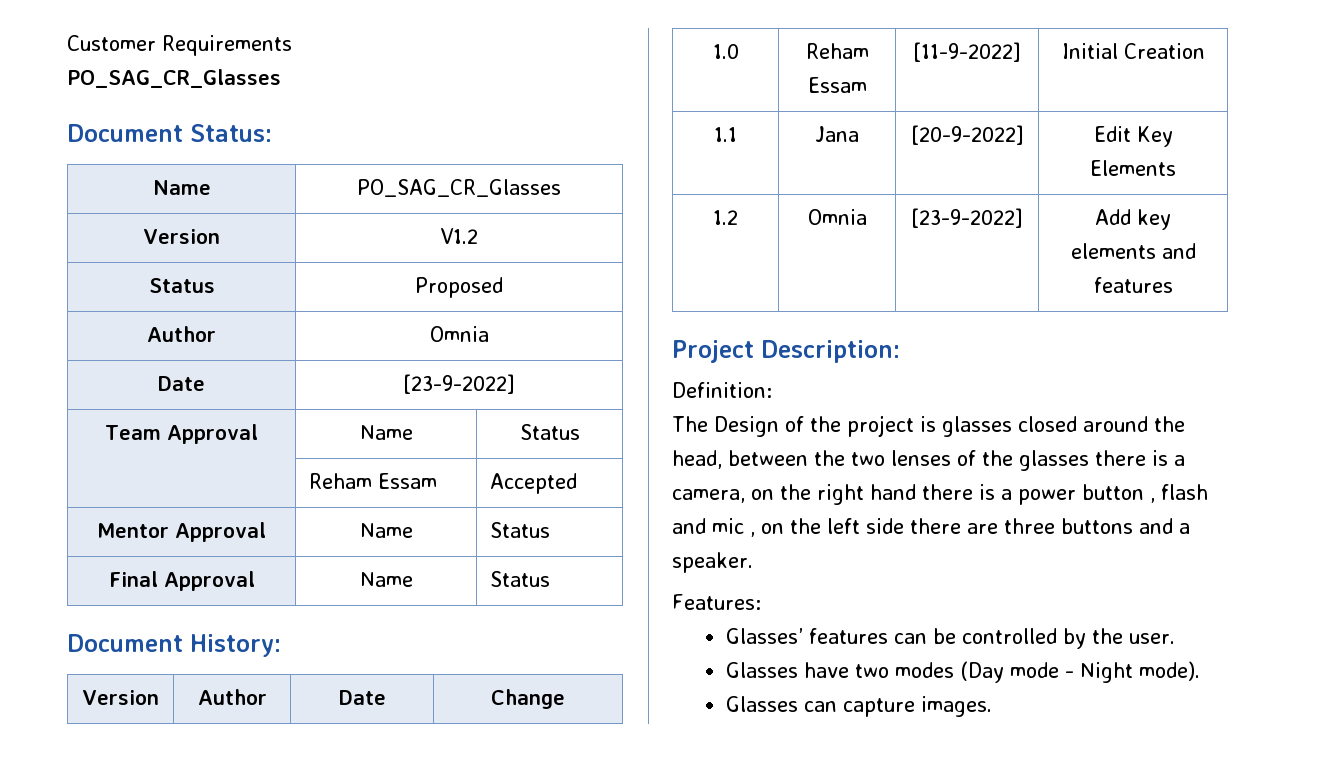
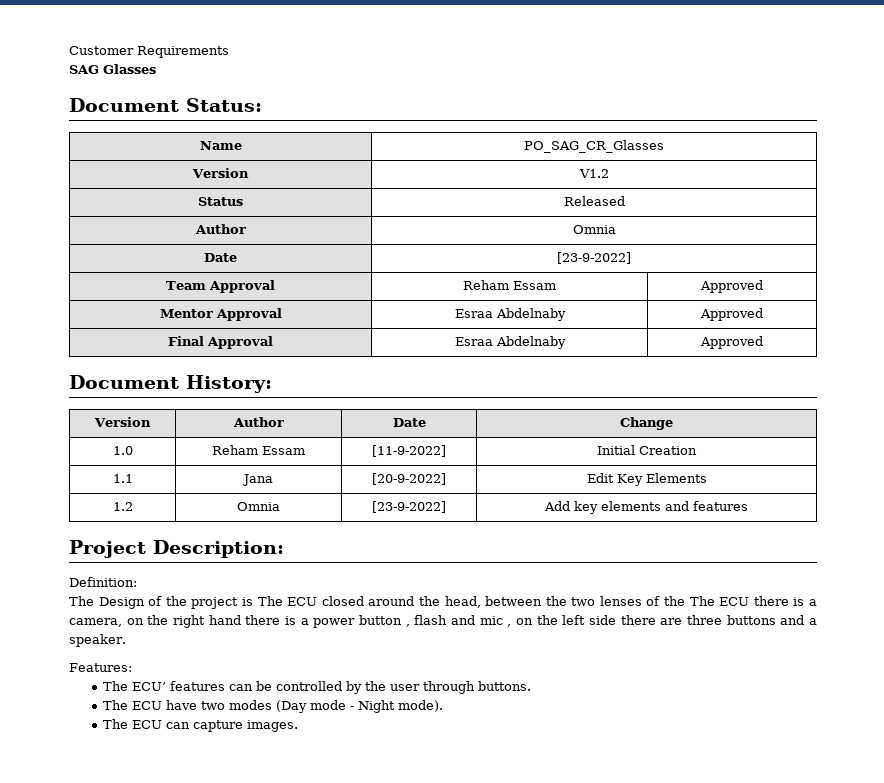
[67,69,281,88] PO_SAG_CR_Glasses -> [69,64,156,74] SAG Glasses
[415,277,503,298] Proposed -> [563,196,625,206] Released
[359,425,413,440] [519,424,580,440] [309,473,438,489] [490,473,578,494] | Name | Status // | Reham Essam | Accepted -> [463,280,556,290] [700,280,763,293] | Reham Essam | Approved
[359,523,413,538] [490,522,551,538] Name | Status -> [454,308,566,321] [700,308,763,321] Esraa Abdelnaby | Approved
[359,572,413,587] [490,571,551,587] Name | Status -> [454,336,566,349] [700,336,763,349] Esraa Abdelnaby | Approved
[942,416,1012,437] glasses -> [257,596,318,606] The ECU
[1019,450,1089,471] glasses -> [689,596,750,606] The ECU
[726,628,804,644] Glasses’ -> [103,681,167,691] The ECU’
[1129,633,1176,644] [726,662,799,678] user. // Glasses -> [390,681,532,694] [103,700,163,710] user through buttons. // The ECU
[726,696,799,712] Glasses -> [103,719,163,729] The ECU

